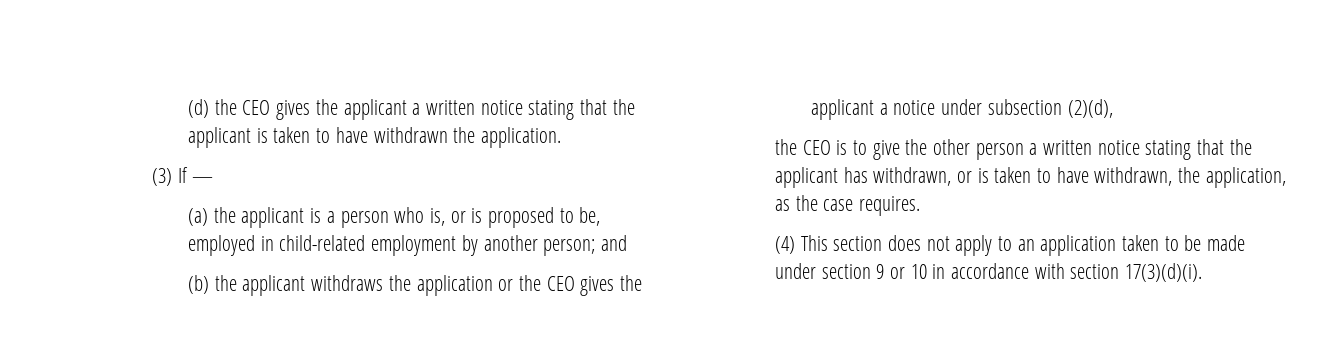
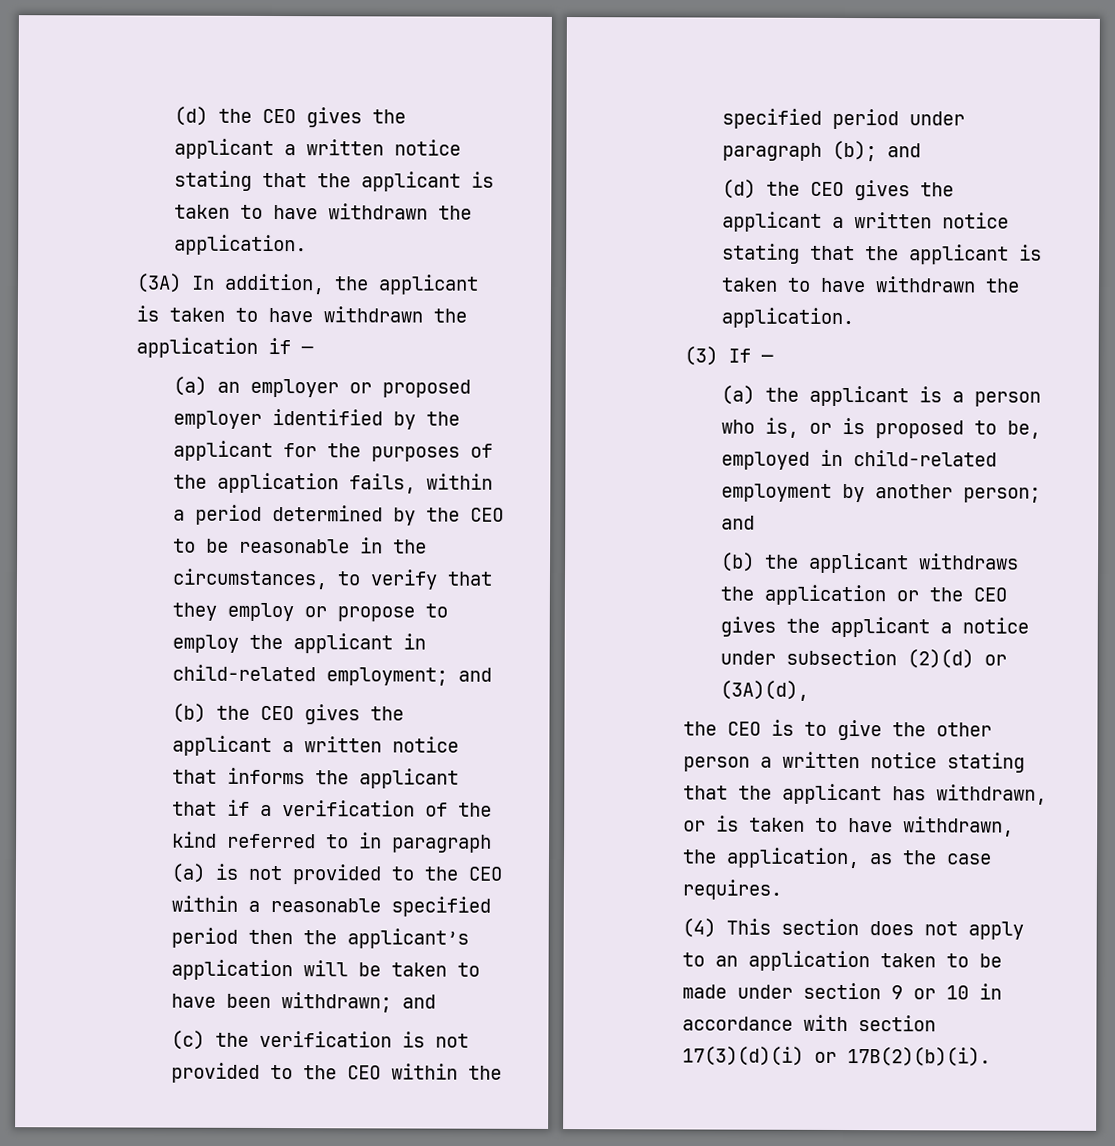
(561, 137) none -> [136,273,480,295] [136,305,468,323] [136,337,315,358] [172,376,471,398] [172,409,460,430] [172,440,493,462] [172,472,493,494] [172,504,504,526] [172,537,427,554] [171,568,493,590] [171,602,448,622] [171,633,426,654] [171,664,492,686] [171,703,404,725] [171,735,459,757] [171,767,459,789] [171,799,492,817] [171,831,492,853] [170,863,502,885] [170,895,491,917] [170,927,469,949] [170,959,480,981] [170,992,436,1013] [170,1030,469,1050] [170,1062,502,1083] [721,108,965,130] [721,140,921,162] [721,179,954,201] [721,211,1009,232] [721,243,1042,265] [720,276,1020,293] [720,307,854,329] // (3A) In addition, the applicant is taken to have withdrawn the application if — // (a) an employer or proposed employer identified by the applicant for the purposes of the application fails, within a period determined by the CEO to be reasonable in the circumstances, to verify that they employ or propose to employ the applicant in child-related employment; and // (b) the CEO gives the applicant a written notice that informs the applicant that if a verification of the kind referred to in paragraph (a) is not provided to the CEO within a reasonable specified period then the applicant’s application will be taken to have been withdrawn; and // (c) the verification is not provided to the CEO within the specified period under paragraph (b); and // (d) the CEO gives the applicant a written notice stating that the applicant is taken to have withdrawn the application.
[1067,99,1113,118] (2)(d), -> [906,649,1007,669] [719,680,809,701] (2)(d) or (3A)(d),
[1125,263,1203,282] 17(3)(d)(i). -> [682,1046,992,1067] 17(3)(d)(i) or 17B(2)(b)(i).

